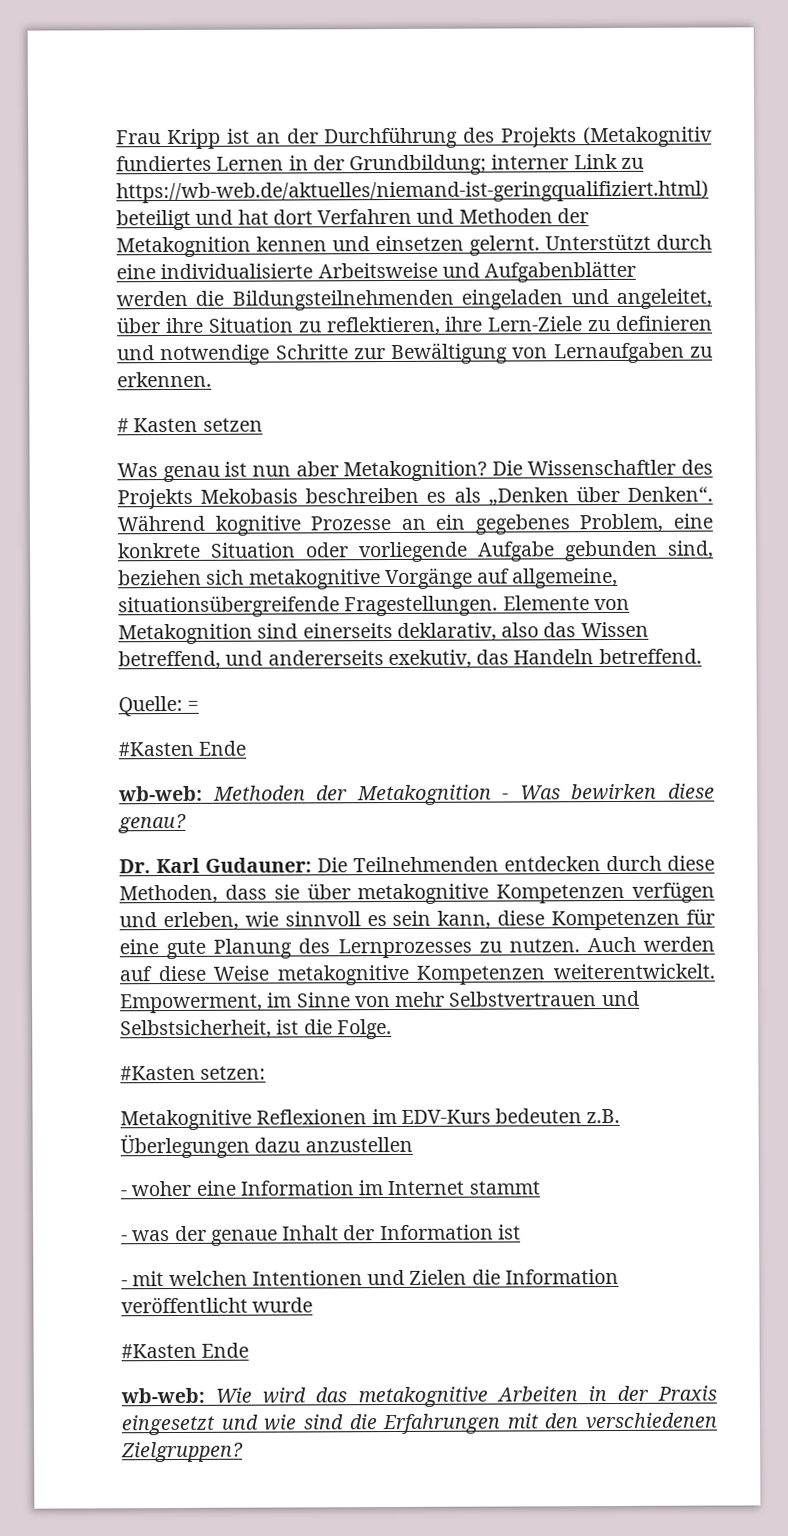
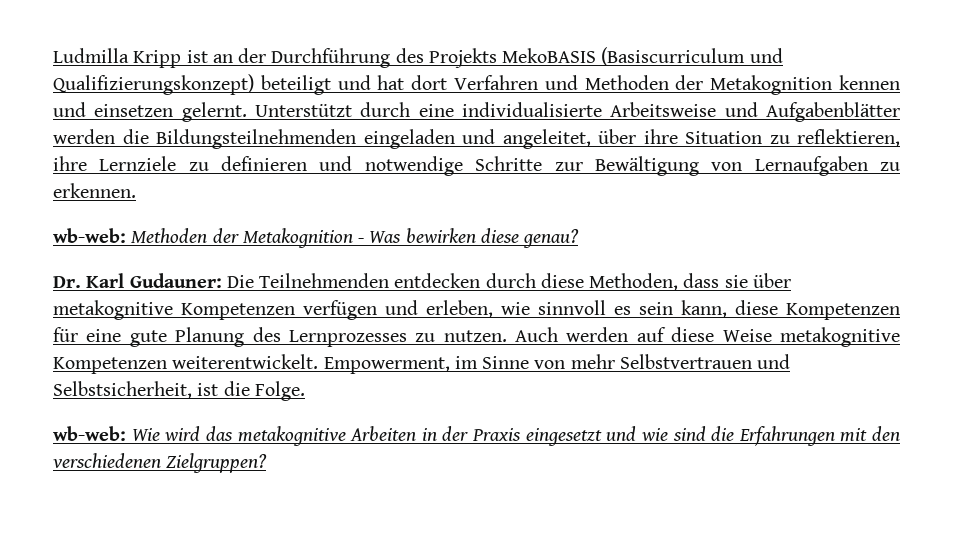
[116,130,161,145] Frau -> [53,48,129,63] Ludmilla
[583,126,713,148] [116,153,644,176] [116,180,709,204] (Metakognitiv fundiertes Lernen in der Grundbildung; interner Link zu https://wb-web.de/aktuelles/niemand-ist-geringqualifiziert.html) -> [502,47,783,66] [53,74,254,95] MekoBASIS (Basiscurriculum und Qualifizierungskonzept)
[487,316,584,332] Lern-Ziele -> [99,156,177,171] Lernziele
[117,417,263,433] [117,459,713,483] [117,485,714,510] [117,513,713,536] [117,540,714,563] [118,567,619,590] [118,595,630,618] [118,621,649,645] [118,648,702,670] [118,695,200,717] [118,740,247,757] // # Kasten setzen // Was genau ist nun aber Metakognition? Die Wissenschaftler des Projekts Mekobasis beschreiben es als „Denken über Denken“. Während kognitive Prozesse an ein gegebenes Problem, eine konkrete Situation oder vorliegende Aufgabe gebunden sind, beziehen sich metakognitive Vorgänge auf allgemeine, situationsübergreifende Fragestellungen. Elemente von Metakognition sind einerseits deklarativ, also das Wissen betreffend, und andererseits exekutiv, das Handeln betreffend. // Quelle: = // #Kasten Ende -> (136, 190) none
[120,1065,267,1081] [120,1108,621,1131] [120,1133,413,1159] [120,1180,540,1197] [121,1224,521,1246] [121,1268,619,1287] [121,1296,314,1314] [121,1342,250,1359] // #Kasten setzen: // Metakognitive Reflexionen im EDV-Kurs bedeuten z.B. Überlegungen dazu anzustellen // - woher eine Information im Internet stammt // - was der genaue Inhalt der Information ist // - mit welchen Intentionen und Zielen die Information veröffentlicht wurde // #Kasten Ende -> (305, 391) none

